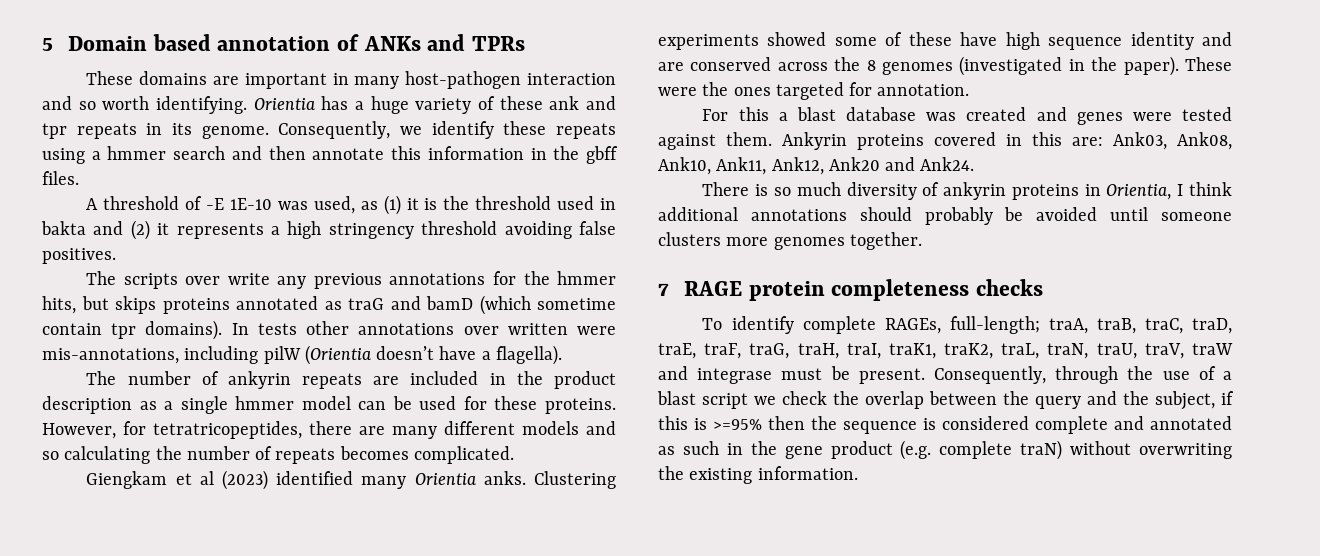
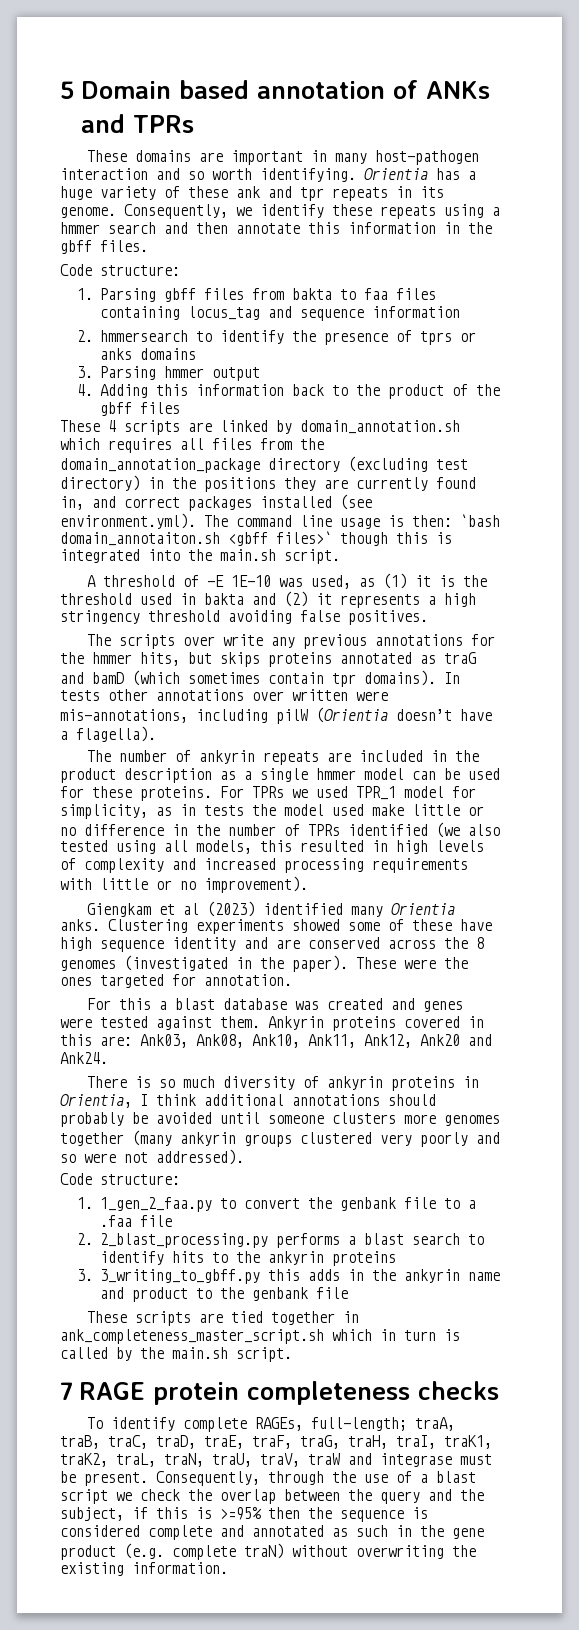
(79, 178) none -> [60,264,180,276] [77,288,436,302] [99,306,460,321] [77,330,476,345] [99,348,196,360] [77,366,260,381] [77,384,500,399] [99,402,180,416] [60,420,460,435] [60,438,324,453] [60,456,468,473] [60,475,476,492] [60,494,372,511] [60,513,500,529] [60,531,452,546] [60,549,340,564] // Code structure: // 1. Parsing gbff files from bakta to faa files containing locus_tag and sequence information // 2. hmmersearch to identify the presence of tprs or anks domains // 3. Parsing hmmer output // 4. Adding this information back to the product of the gbff files // These 4 scripts are linked by domain_annotation.sh which requires all files from the domain_annotation_package directory (excluding test directory) in the positions they are currently found in, and correct packages installed (see environment.yml). The command line usage is then: `bash domain_annotaiton.sh <gbff files>` though this is integrated into the main.sh script.
[537,298,616,310] sometime -> [188,672,260,684] sometimes
[42,421,616,439] [42,446,514,464] However, for tetratricopeptides, there are many different models and so calculating the number of repeats becomes complicated. -> [220,786,476,800] [60,804,484,819] [60,822,500,838] [60,840,484,854] [60,858,468,873] [60,876,308,893] For TPRs we used TPR_1 model for simplicity, as in tests the model used make little or no difference in the number of TPRs identified (we also tested using all models, this resulted in high levels of complexity and increased processing requirements with little or no improvement).
[849,232,922,250] together. -> [60,1130,500,1147] [60,1149,244,1165] [60,1173,180,1185] [77,1197,476,1212] [99,1215,172,1227] [77,1233,484,1248] [99,1251,396,1266] [77,1269,500,1284] [99,1287,348,1302] [86,1311,359,1326] [60,1329,460,1344] [60,1347,292,1362] together (many ankyrin groups clustered very poorly and so were not addressed). // Code structure: // 1. 1_gen_2_faa.py to convert the genbank file to a .faa file // 2. 2_blast_processing.py performs a blast search to identify hits to the ankyrin proteins // 3. 3_writing_to_gbff.py this adds in the ankyrin name and product to the genbank file // These scripts are tied together in ank_completeness_master_script.sh which in turn is called by the main.sh script.

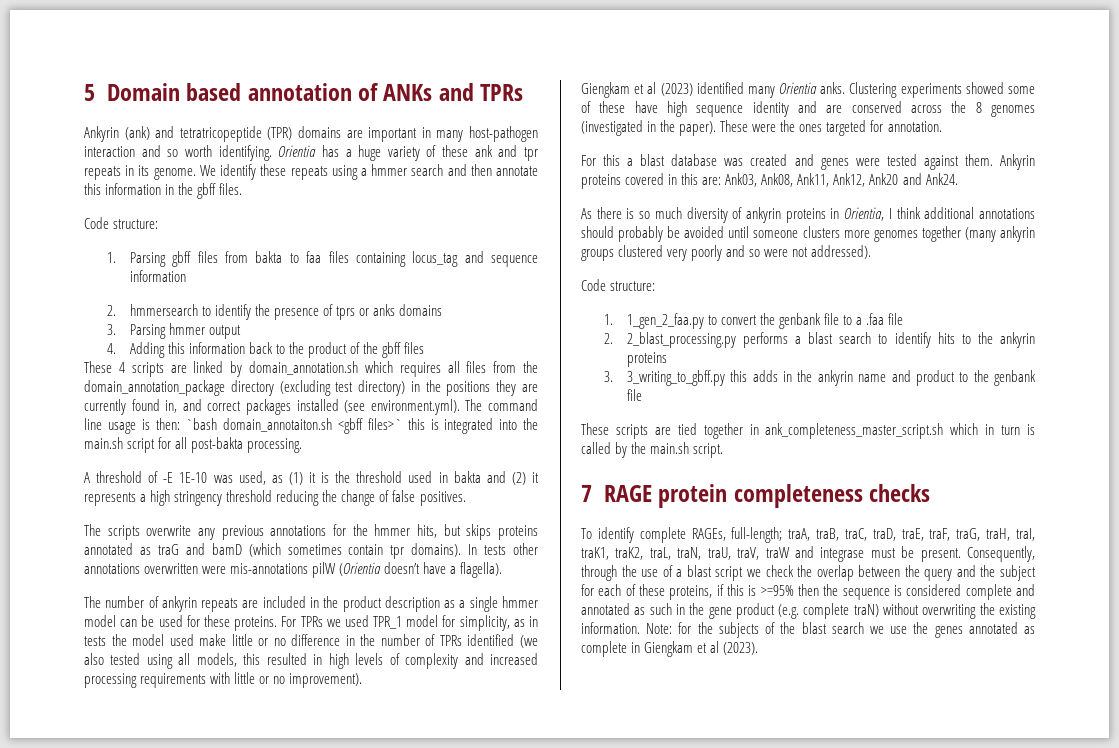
[86,150,127,162] These -> [84,126,293,142] Ankyrin (ank) and tetratricopeptide (TPR)
[124,204,252,219] Consequently, we -> [199,165,216,176] We
[340,532,388,546] though -> (402, 424) none
[284,549,340,564] script. -> [127,437,303,453] script for all post-bakta processing.
[228,610,292,624] avoiding -> [276,490,390,506] reducing the change of
[182,634,263,646] over write -> [146,525,192,536] overwrite
[252,689,388,701] [60,709,268,723] over written were mis-annotations, including -> [144,563,309,574] overwritten were mis-annotations
[252,1034,300,1048] Ank10, -> (794, 180) none
[86,1076,127,1088] There -> [581,207,622,219] As there
[60,1507,124,1521] subject, -> [1000,565,1036,581] [581,584,713,600] subject for each of these proteins,
(228, 1568) none -> [646,622,1035,638] [581,641,759,657] Note: for the subjects of the blast search we use the genes annotated as complete in Giengkam et al (2023).

